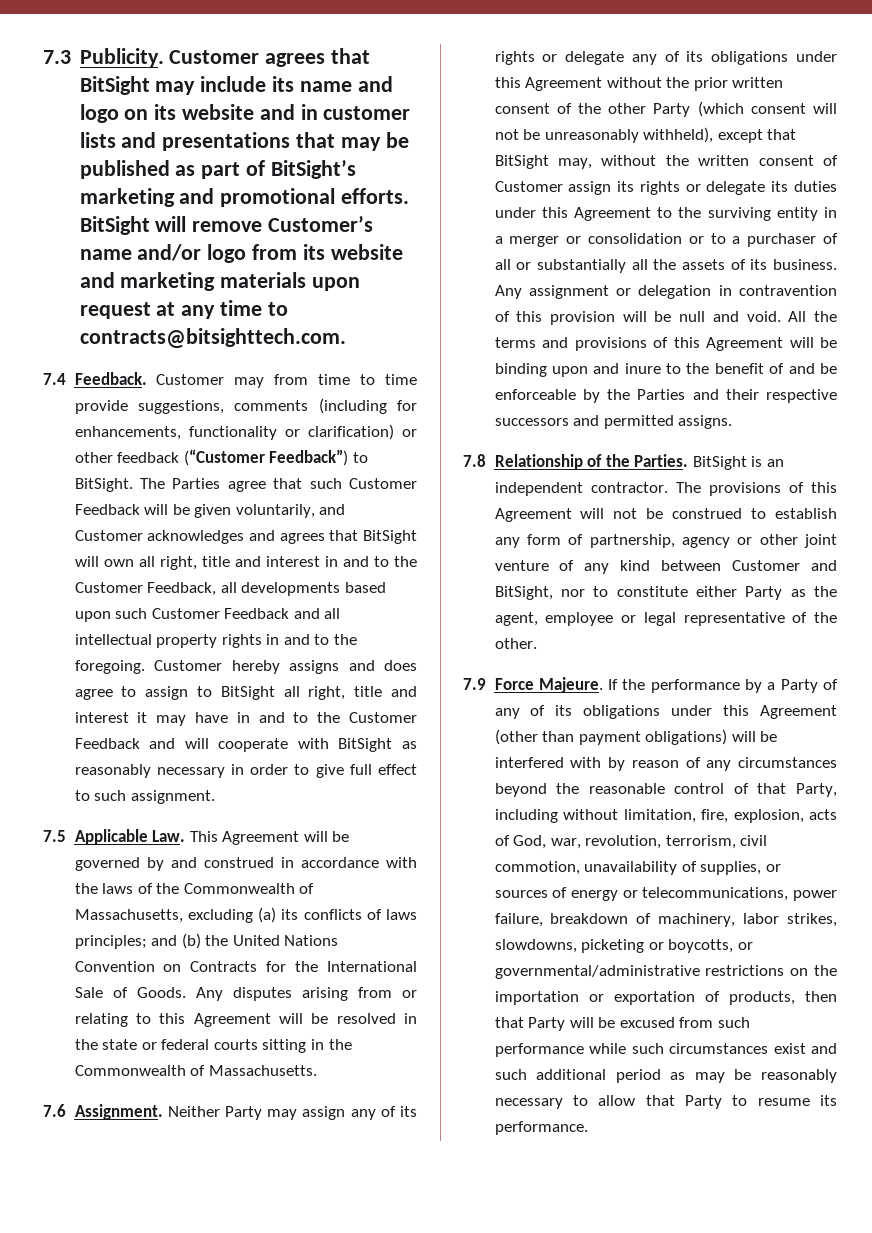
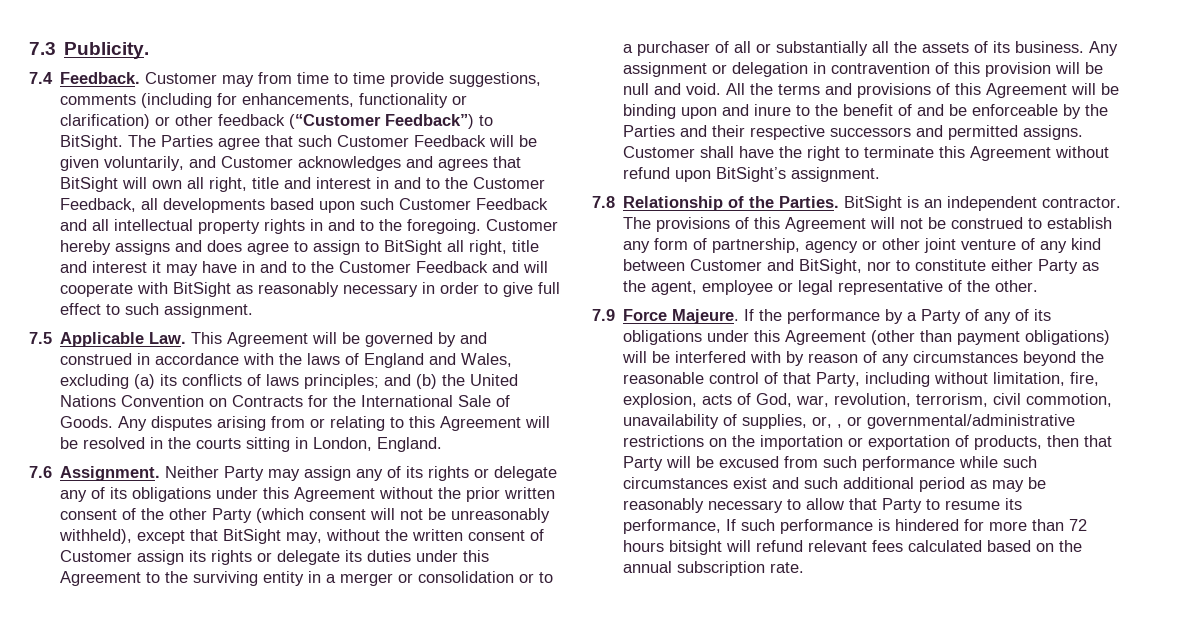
[169,48,370,67] [79,76,393,95] [79,104,411,123] [79,132,409,151] [79,160,356,179] [79,188,409,207] [79,216,373,235] [79,244,403,263] [79,272,360,291] [79,300,288,319] [79,328,346,349] Customer agrees that BitSight may include its name and logo on its website and in customer lists and presentations that may be published as part of BitSight’s marketing and promotional efforts. BitSight will remove Customer’s name and/or logo from its website and marketing materials upon request at any time to contracts@bitsighttech.com. -> (150, 50) none
[156,883,315,894] [74,909,183,923] the Commonwealth of Massachusetts, -> [364,353,513,368] England and Wales,
[102,1039,352,1053] [74,1065,317,1076] state or federal courts sitting in the Commonwealth of Massachusetts. -> [196,437,443,452] courts sitting in London, England.
(733, 422) none -> [623,146,1110,161] [623,167,881,182] Customer shall have the right to terminate this Agreement without refund upon BitSight’s assignment.
[765,864,781,872] [494,887,837,901] [494,913,837,927] [494,939,734,953] or sources of energy or telecommunications, power failure, breakdown of machinery, labor strikes, slowdowns, picketing or boycotts, -> [812,416,843,428] or, ,
[494,1121,588,1135] performance. -> [623,519,1088,534] [623,540,1083,555] [623,561,805,576] performance, If such performance is hindered for more than 72 hours bitsight will refund relevant fees calculated based on the annual subscription rate.

